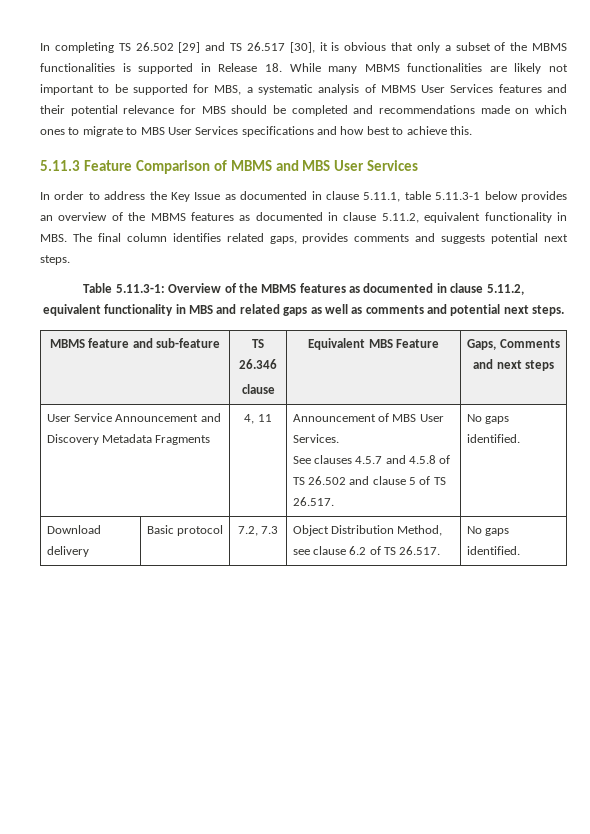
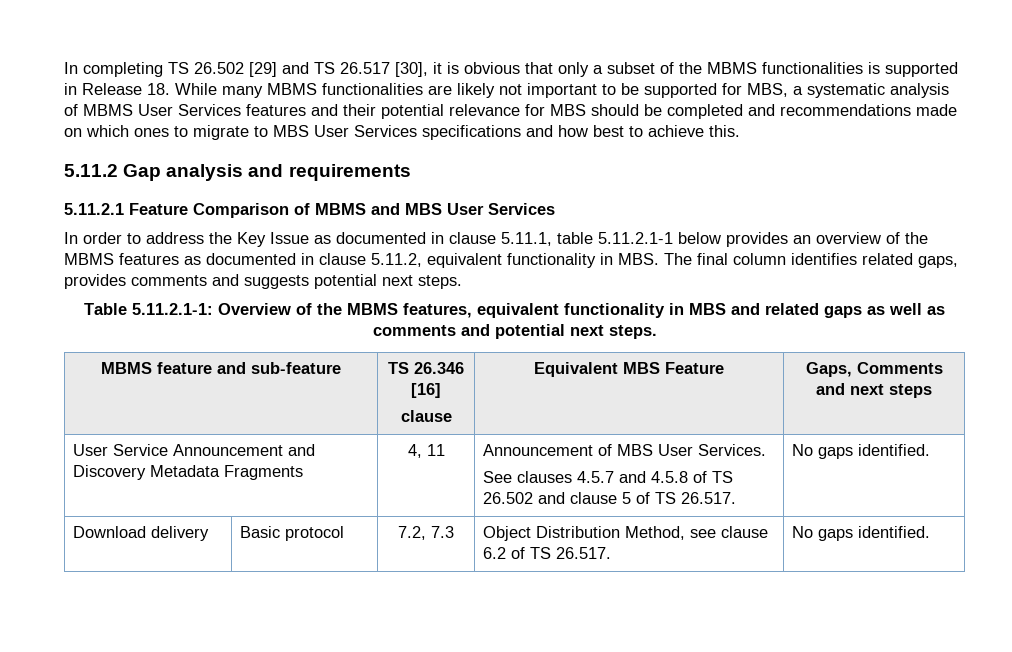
[40,160,80,171] 5.11.3 -> [64,164,411,181] [64,203,124,215] 5.11.2 Gap analysis and requirements // 5.11.2.1
[435,192,481,200] 5.11.3-1 -> [598,232,673,244] 5.11.2.1-1
[115,284,165,293] 5.11.3-1: -> [132,303,213,315] 5.11.2.1-1:
[299,283,524,295] features as documented in clause 5.11.2, // -> [403,303,472,318] features,
(277, 364) none -> [411,383,441,398] [16]

